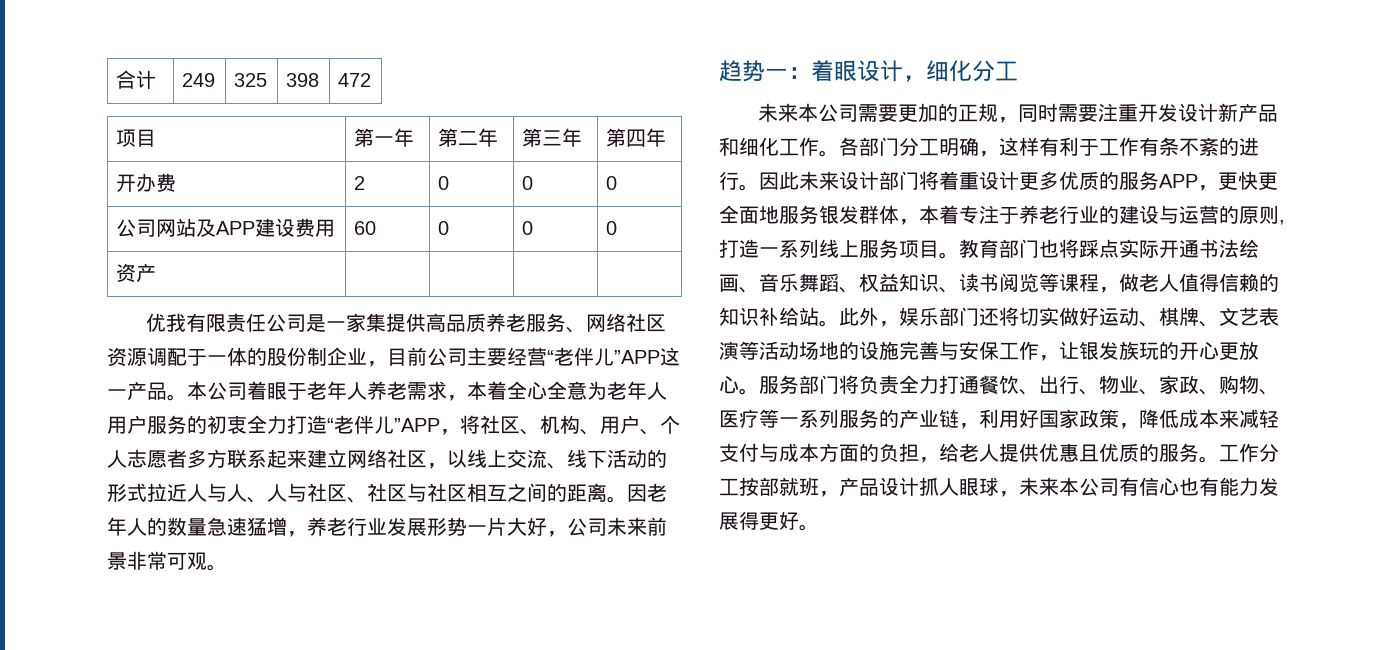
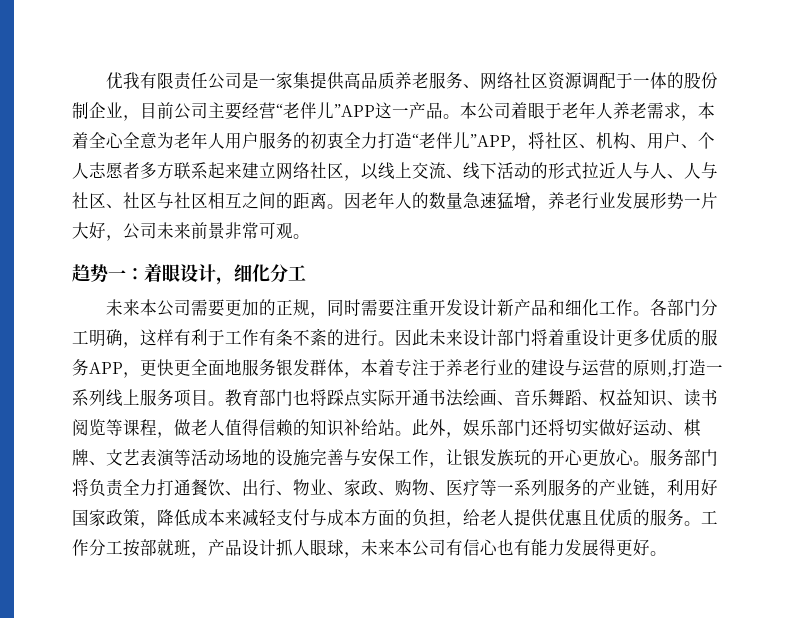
[116,70,157,89] [182,73,216,87] [234,73,268,87] [286,73,320,87] [338,73,372,87] [116,129,157,147] [354,128,415,147] [438,128,499,147] [522,128,583,147] [606,128,667,147] [116,173,177,192] [354,176,366,190] [438,176,450,190] [522,176,534,190] [606,176,618,190] [116,218,336,237] [354,221,377,235] [438,221,450,235] [522,221,534,235] [606,221,618,235] [116,263,157,283] 合计 | 249 | 325 | 398 | 472 // 项目 | 第一年 | 第二年 | 第三年 | 第四年 // 开办费 | 2 | 0 | 0 | 0 // 公司网站及APP建设费用 | 60 | 0 | 0 | 0 // 资产 | | | | // -> (105, 80) none

